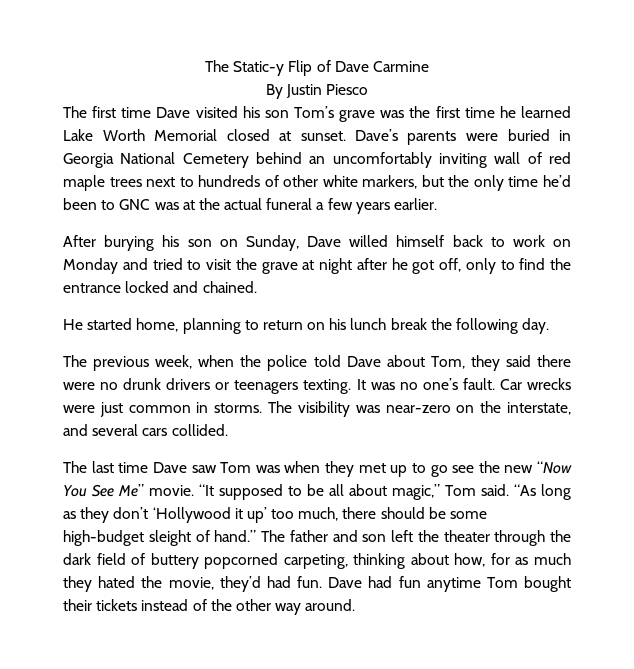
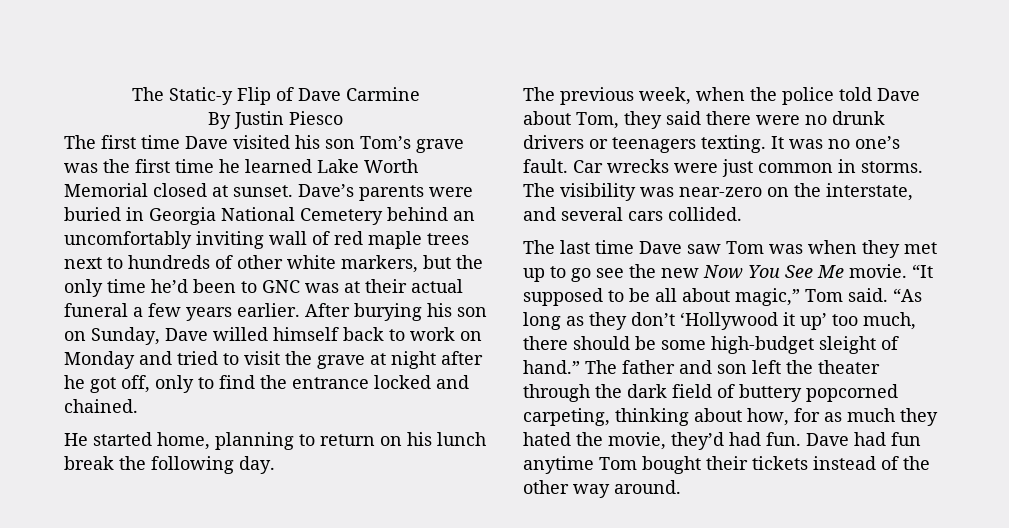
[198,198,220,210] the -> [365,279,407,293] their
(438, 204) // -> (300, 310) none
[537,461,572,474] “Now -> [703,265,743,279] Now
[117,484,144,497] Me” -> [817,265,844,278] Me

